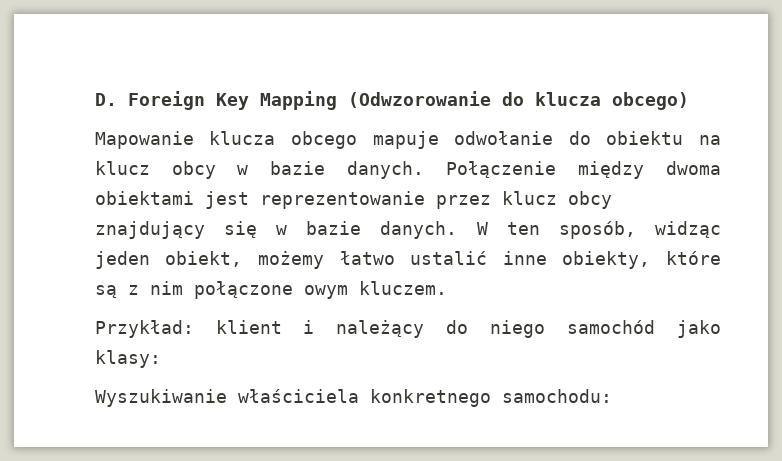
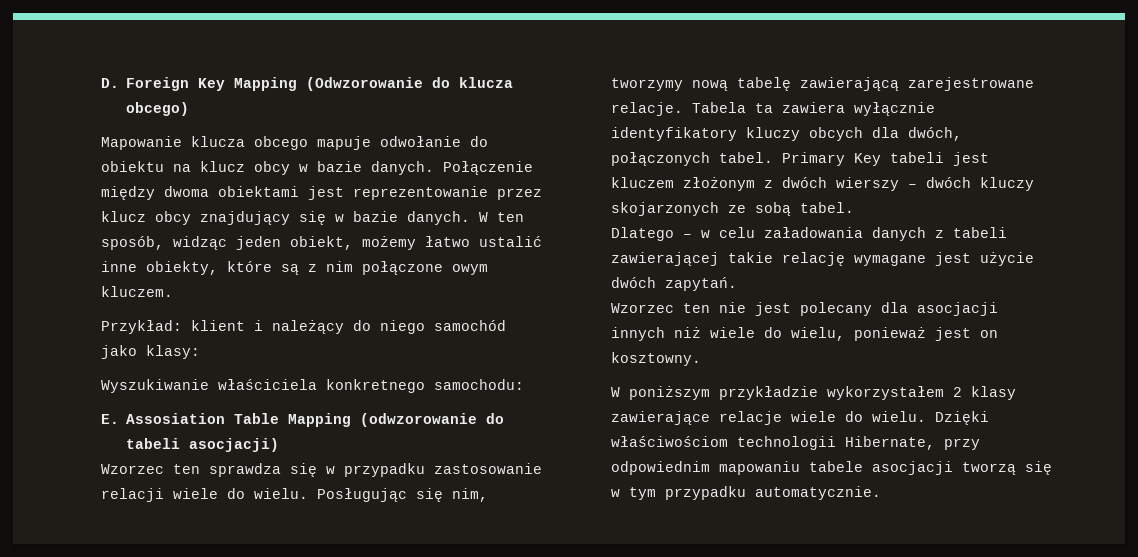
(612, 396) none -> [100,413,504,427] [125,438,279,452] [100,463,542,477] [100,488,488,502] [610,77,1034,91] [610,102,935,116] [610,127,962,141] [610,152,989,166] [610,177,1034,191] [610,202,854,216] [610,227,1007,241] [610,252,1034,266] [610,277,737,291] [610,302,998,316] [610,327,998,341] [610,352,701,366] [610,386,1016,400] [610,411,989,425] [610,436,980,450] [610,461,1052,475] [610,486,881,500] // E. Assosiation Table Mapping (odwzorowanie do tabeli asocjacji) // Wzorzec ten sprawdza się w przypadku zastosowanie relacji wiele do wielu. Posługując się nim, tworzymy nową tabelę zawierającą zarejestrowane relacje. Tabela ta zawiera wyłącznie identyfikatory kluczy obcych dla dwóch, połączonych tabel. Primary Key tabeli jest kluczem złożonym z dwóch wierszy – dwóch kluczy skojarzonych ze sobą tabel. // Dlatego – w celu załadowania danych z tabeli zawierającej takie relację wymagane jest użycie dwóch zapytań. // Wzorzec ten nie jest polecany dla asocjacji innych niż wiele do wielu, ponieważ jest on kosztowny. // W poniższym przykładzie wykorzystałem 2 klasy zawierające relacje wiele do wielu. Dzięki właściwościom technologii Hibernate, przy odpowiednim mapowaniu tabele asocjacji tworzą się w tym przypadku automatycznie.

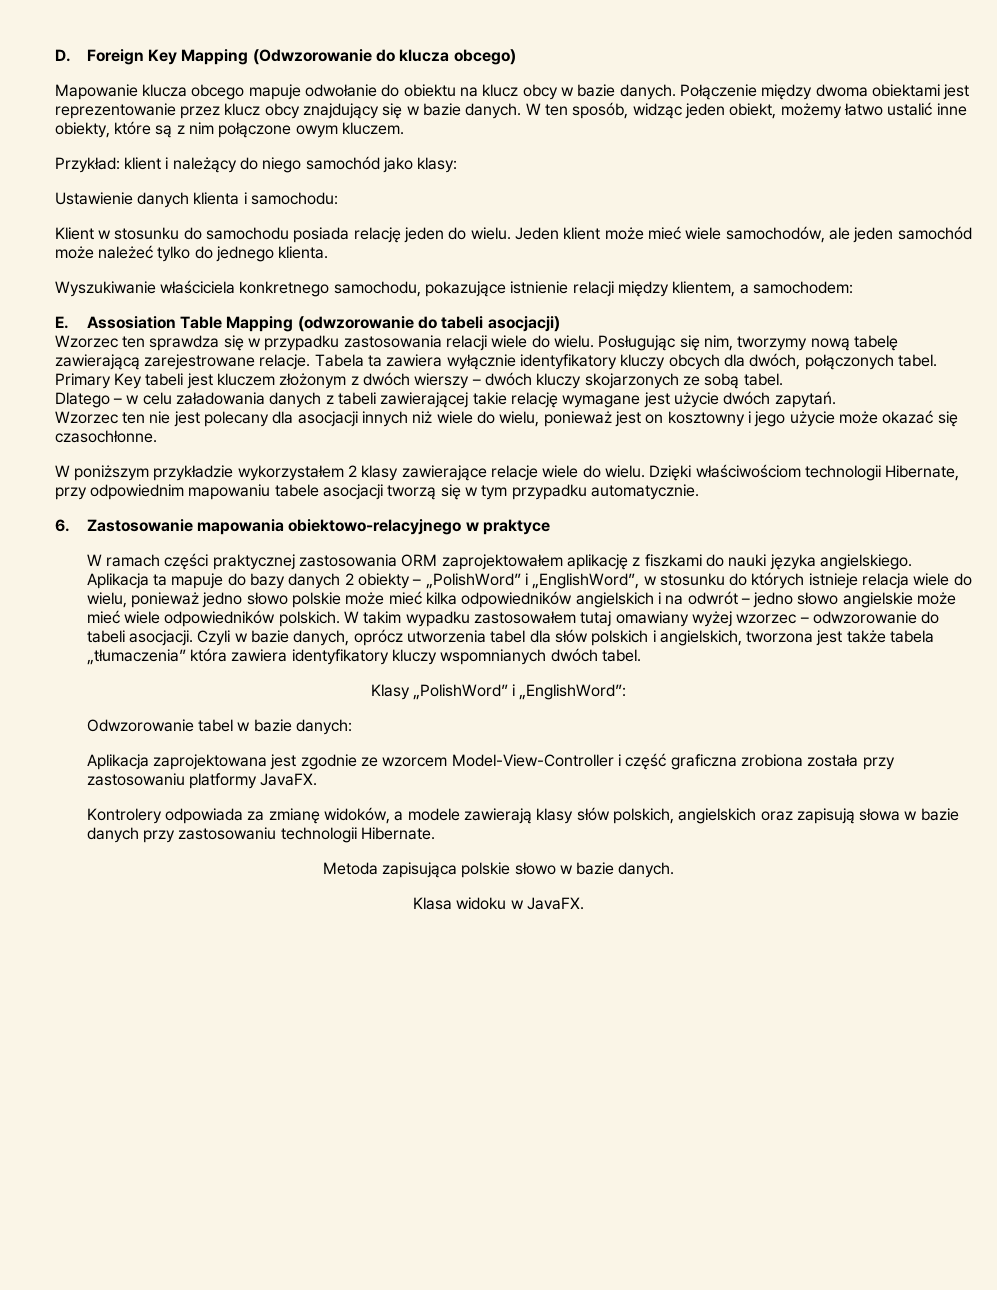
[100,379,524,393] Wyszukiwanie właściciela konkretnego samochodu: -> [54,192,339,208] [54,226,972,243] [54,245,329,262] [54,280,854,297] Ustawienie danych klienta i samochodu: // Klient w stosunku do samochodu posiada relację jeden do wielu. Jeden klient może mieć wiele samochodów, ale jeden samochód może należeć tylko do jednego klienta. // Wyszukiwanie właściciela konkretnego samochodu, pokazujące istnienie relacji między klientem, a samochodem:
[433,463,542,474] zastosowanie -> [343,335,442,348] zastosowania
[610,352,701,366] kosztowny. -> [667,410,958,427] [54,430,157,443] kosztowny i jego użycie może okazać się czasochłonne.
(881, 493) none -> [54,519,550,535] [86,553,912,570] [86,572,972,589] [86,591,957,608] [86,610,940,627] [86,629,935,646] [86,648,641,665] [370,684,627,700] [86,719,352,735] [86,753,895,770] [86,773,318,789] [86,807,959,824] [86,827,435,843] [322,862,675,878] [413,897,584,910] // 6. Zastosowanie mapowania obiektowo-relacyjnego w praktyce // W ramach części praktycznej zastosowania ORM zaprojektowałem aplikację z fiszkami do nauki języka angielskiego. Aplikacja ta mapuje do bazy danych 2 obiekty – „PolishWord” i „EnglishWord”, w stosunku do których istnieje relacja wiele do wielu, ponieważ jedno słowo polskie może mieć kilka odpowiedników angielskich i na odwrót – jedno słowo angielskie może mieć wiele odpowiedników polskich. W takim wypadku zastosowałem tutaj omawiany wyżej wzorzec – odwzorowanie do tabeli asocjacji. Czyli w bazie danych, oprócz utworzenia tabel dla słów polskich i angielskich, tworzona jest także tabela „tłumaczenia” która zawiera identyfikatory kluczy wspomnianych dwóch tabel. // Klasy „PolishWord” i „EnglishWord”: // Odwzorowanie tabel w bazie danych: // Aplikacja zaprojektowana jest zgodnie ze wzorcem Model-View-Controller i część graficzna zrobiona została przy zastosowaniu platformy JavaFX. // Kontrolery odpowiada za zmianę widoków, a modele zawierają klasy słów polskich, angielskich oraz zapisują słowa w bazie danych przy zastosowaniu technologii Hibernate. // Metoda zapisująca polskie słowo w bazie danych. // Klasa widoku w JavaFX.

